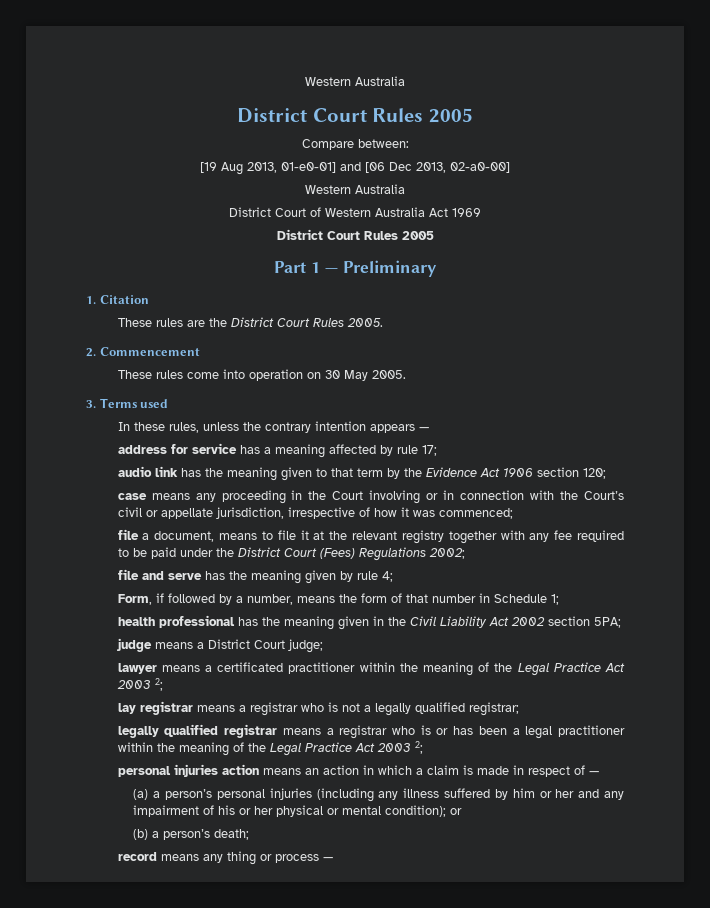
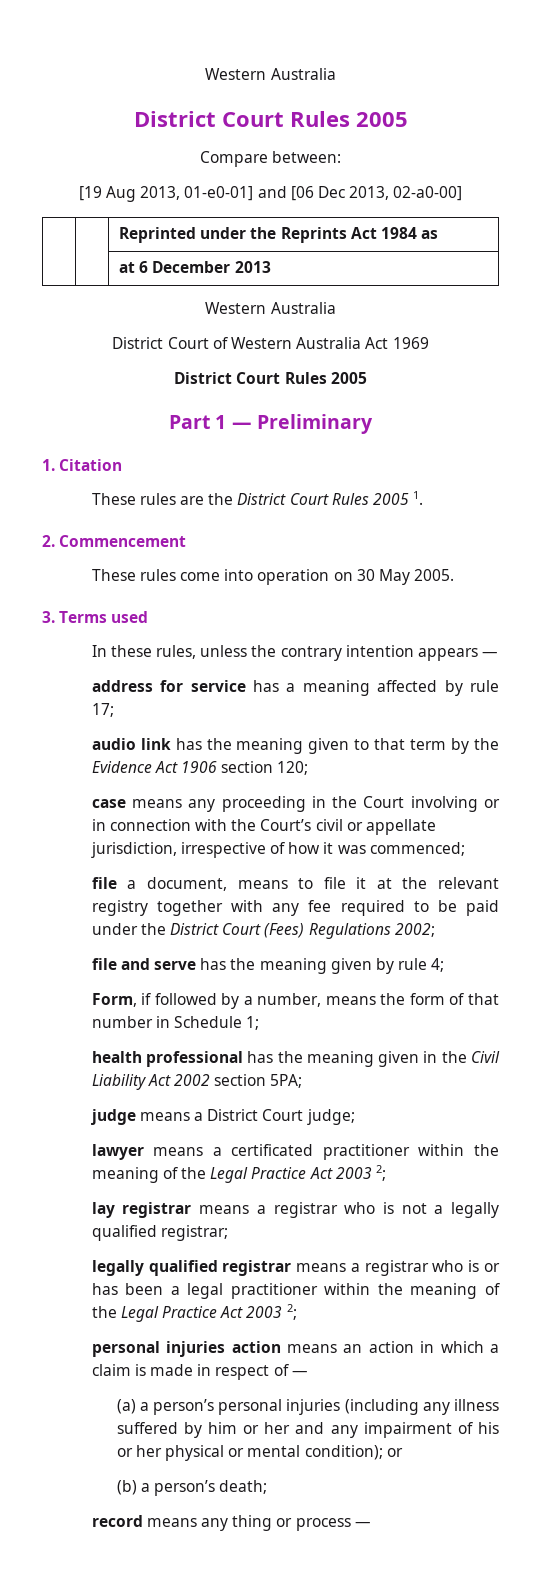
(510, 167) none -> [119,227,439,243] [119,261,271,273] // | | Reprinted under the Reprints Act 1984 as // | | at 6 December 2013
[346,318,383,327] 2005. -> [373,491,424,505] 2005 1.

